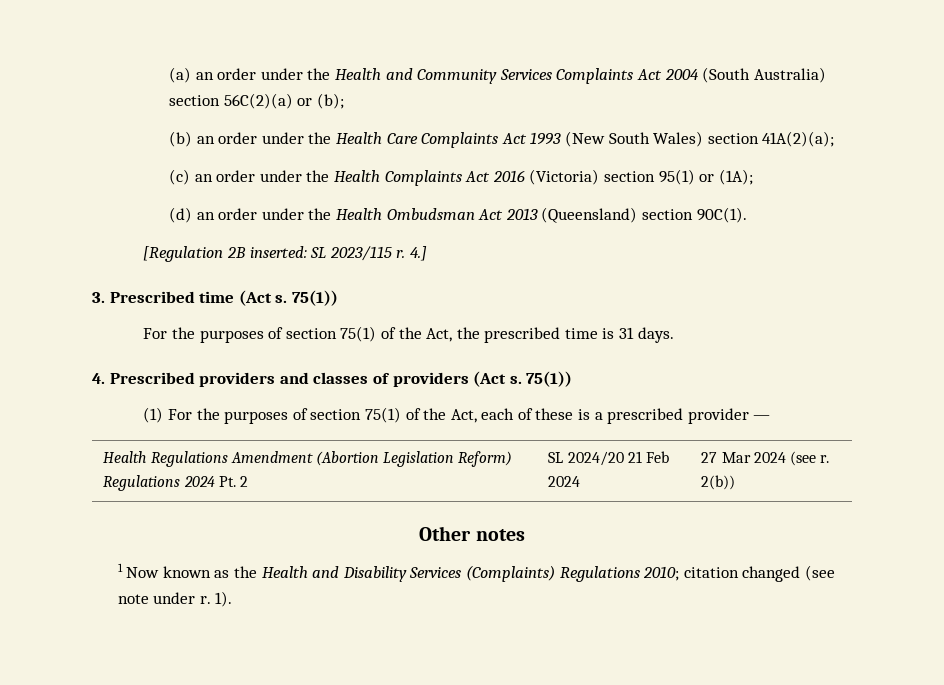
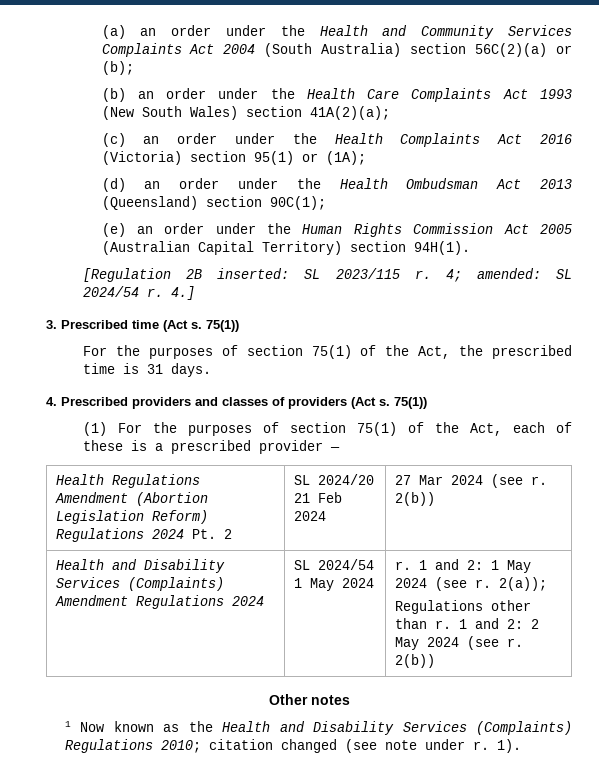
[696,207,747,223] 90C(1). -> [269,196,326,210] [101,223,573,237] [101,241,470,255] 90C(1); // (e) an order under the Human Rights Commission Act 2005 (Australian Capital Territory) section 94H(1).
(406, 254) none -> [445,268,572,282] [83,286,164,297] 4; amended: SL 2024/54 r.
(736, 482) none -> [56,559,226,573] [56,577,225,591] [55,595,265,609] [294,559,375,570] [294,578,375,591] [395,559,532,573] [395,577,548,591] [395,600,532,614] [395,618,540,629] [395,636,524,650] [395,654,436,668] // Health and Disability Services (Complaints) Amendment Regulations 2024 | SL 2024/54 1 May 2024 | r. 1 and 2: 1 May 2024 (see r. 2(a)); // Regulations other than r. 1 and 2: 2 May 2024 (see r. 2(b))

